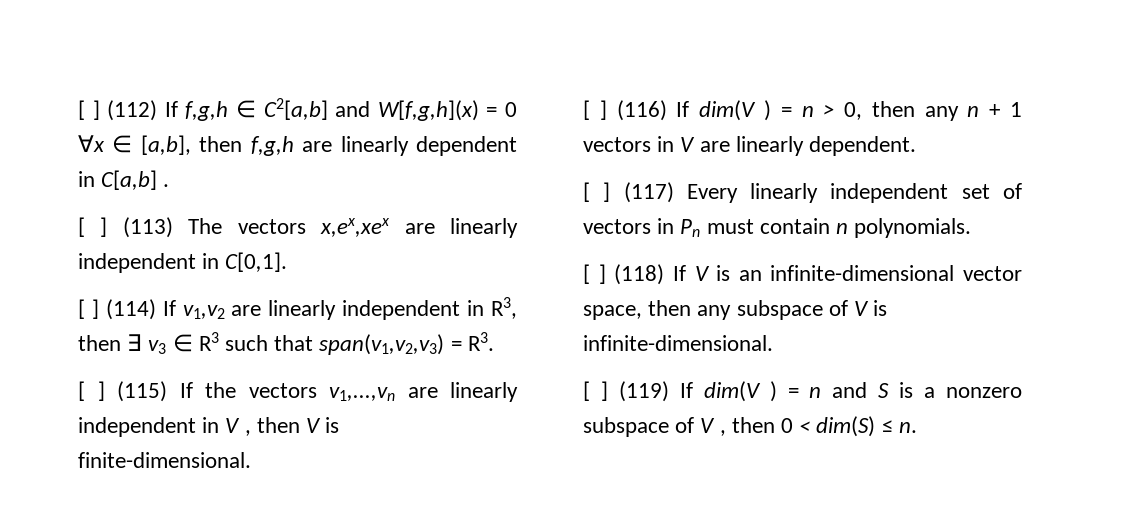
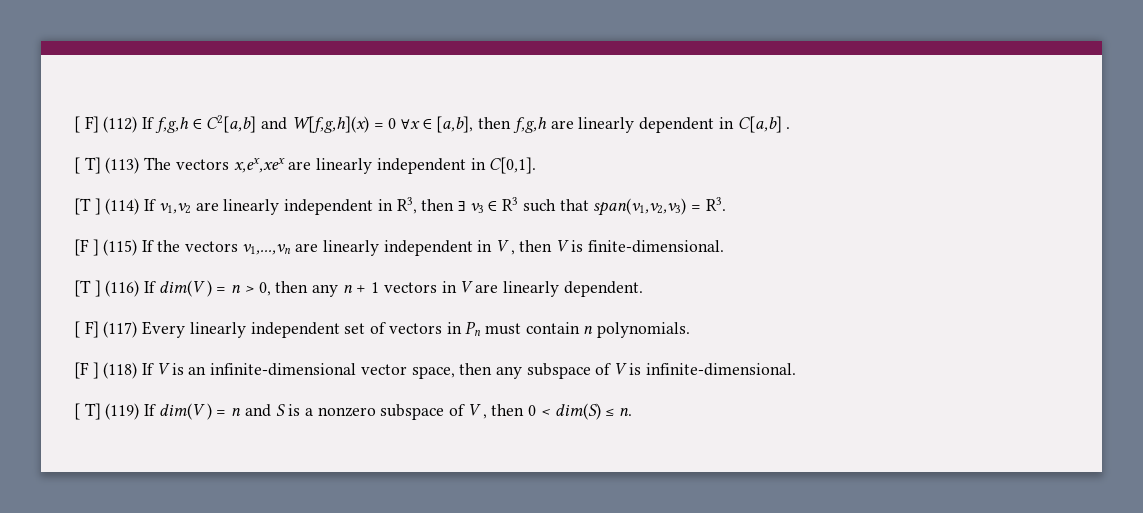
[78,100,100,120] [ ] -> [74,116,99,133] [ F]
[100,217,108,237] ] -> [84,157,101,174] T]
[78,299,85,319] [ -> [74,198,91,215] [T
[78,381,85,401] [ -> [74,239,89,256] [F
[583,100,590,120] [ -> [74,280,91,297] [T
[603,182,611,202] ] -> [84,321,99,338] F]
[583,264,590,284] [ -> [74,362,89,379] [F
[600,381,608,401] ] -> [84,403,101,420] T]

